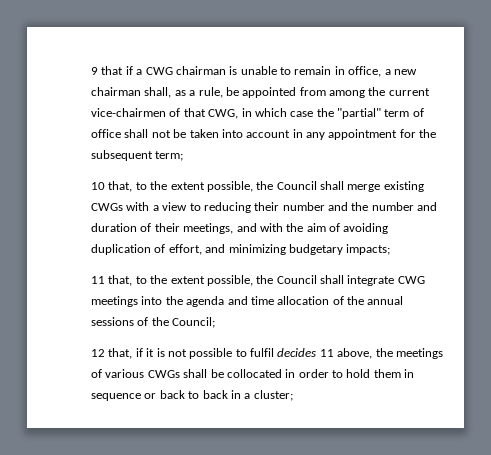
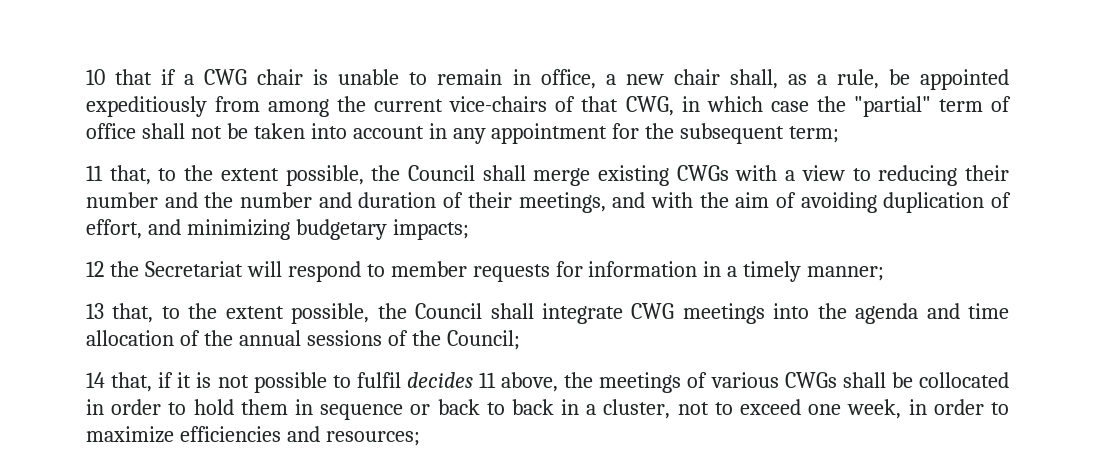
[91,67,98,75] 9 -> [86,69,105,85] 10
[175,66,226,75] chairman -> [257,69,304,85] chair
[91,87,141,96] chairman -> [673,69,720,85] chair
(297, 92) none -> [86,96,207,117] expeditiously
[91,108,166,117] vice-chairmen -> [449,96,548,112] vice-chairs
[91,182,105,190] 10 -> [86,165,103,181] 11
[91,276,105,284] 11 -> [86,261,885,282] [86,303,104,319] 12 the Secretariat will respond to member requests for information in a timely manner; // 13
[91,349,105,357] 12 -> [86,372,105,388] 14
[253,390,293,401] cluster; -> [603,399,1009,419] [86,426,420,446] cluster, not to exceed one week, in order to maximize efficiencies and resources;

